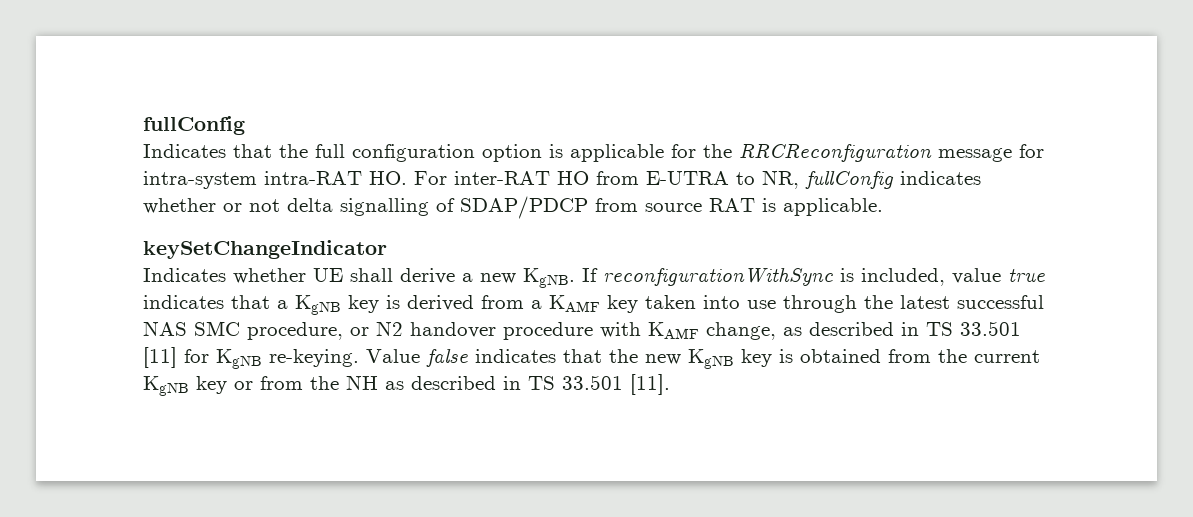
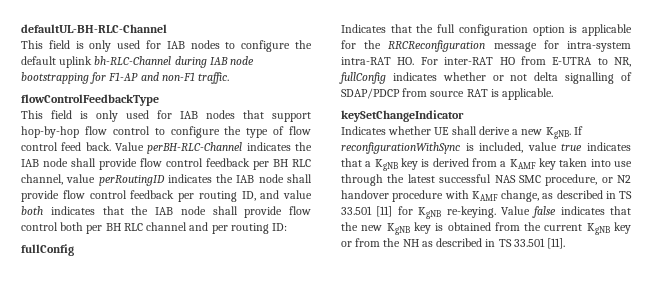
(143, 125) none -> [21,24,167,33] [21,40,313,52] [21,56,255,68] [21,72,230,84] [21,94,159,106] [21,110,311,122] [21,126,311,138] [21,142,312,154] [21,158,311,170] [21,174,312,186] [21,190,312,202] [21,206,311,218] [21,222,288,234] defaultUL-BH-RLC-Channel // This field is only used for IAB nodes to configure the default uplink bh-RLC-Channel during IAB node bootstrapping for F1-AP and non-F1 traffic. // flowControlFeedbackType // This field is only used for IAB nodes that support hop-by-hop flow control to configure the type of flow control feed back. Value perBH-RLC-Channel indicates the IAB node shall provide flow control feedback per BH RLC channel, value perRoutingID indicates the IAB node shall provide flow control feedback per routing ID, and value both indicates that the IAB node shall provide flow control both per BH RLC channel and per routing ID: //

